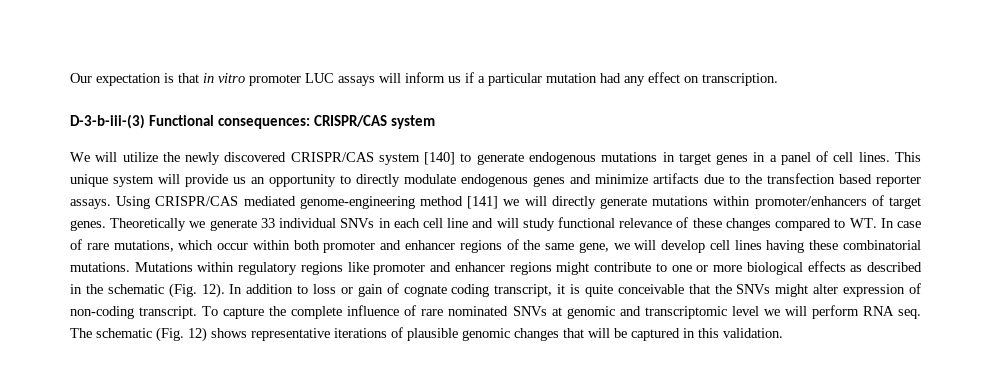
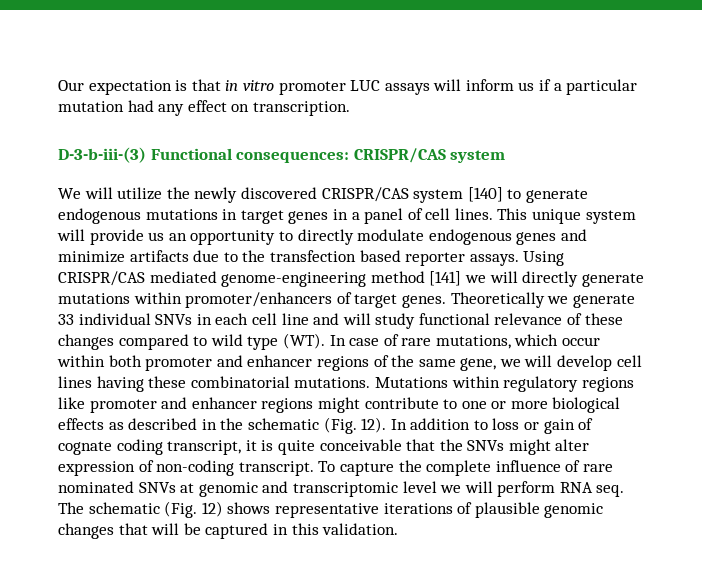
[849,218,877,228] WT. -> [210,333,325,350] wild type (WT).

